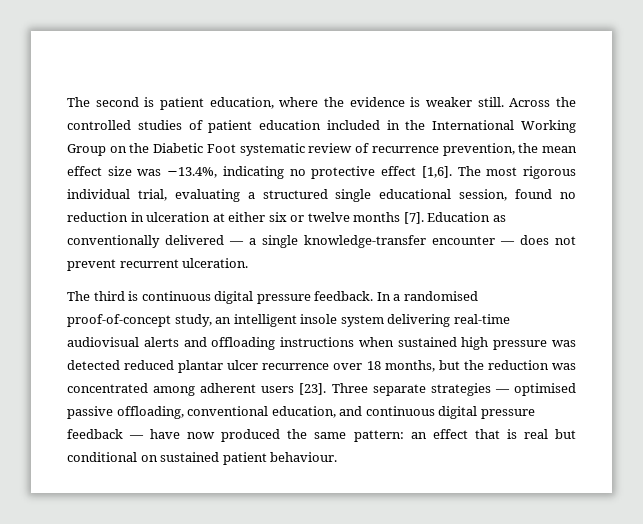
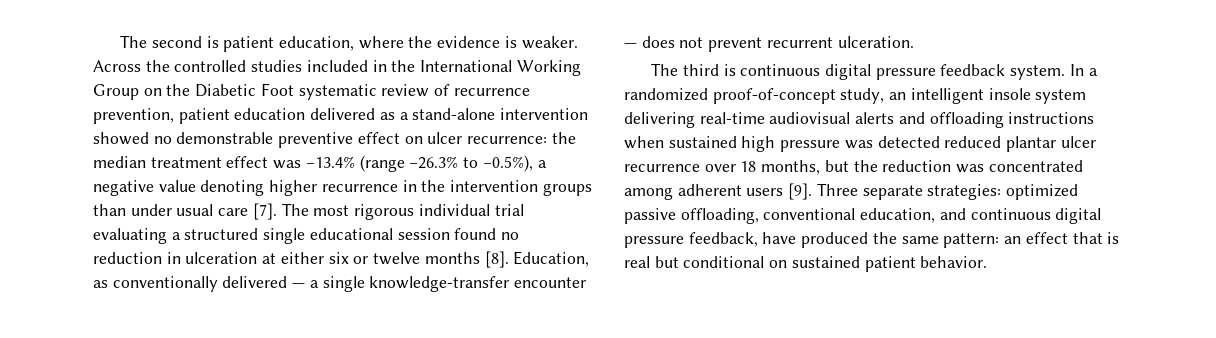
[426,97,504,107] weaker still. -> [521,36,578,49] weaker.
[188,120,322,133] of patient education -> (303, 66) none
[518,143,578,153] [67,166,452,179] the mean effect size was −13.4%, indicating no protective effect [1,6]. -> [178,108,589,124] [93,132,576,148] [93,155,547,172] [93,180,592,196] [93,203,277,220] patient education delivered as a stand-alone intervention showed no demonstrable preventive effect on ulcer recurrence: the median treatment effect was −13.4% (range −26.3% to −0.5%), a negative value denoting higher recurrence in the intervention groups than under usual care [7].
[137,189,167,201] trial, -> [494,204,524,216] trial
[459,189,508,201] session, -> [397,228,450,240] session
[403,212,491,224] [7]. Education -> [484,251,590,268] [8]. Education,
[314,291,374,301] feedback. -> [940,64,1066,80] feedback system.
[403,291,478,301] randomised -> [624,88,708,101] randomized
[299,383,327,395] [23]. -> [788,183,813,200] [9].
[430,383,576,396] strategies — optimised -> [927,184,1079,200] strategies: optimized
[67,429,216,439] feedback — have now -> [688,232,797,247] feedback, have
[270,452,338,462] behaviour. -> [920,256,988,268] behavior.

